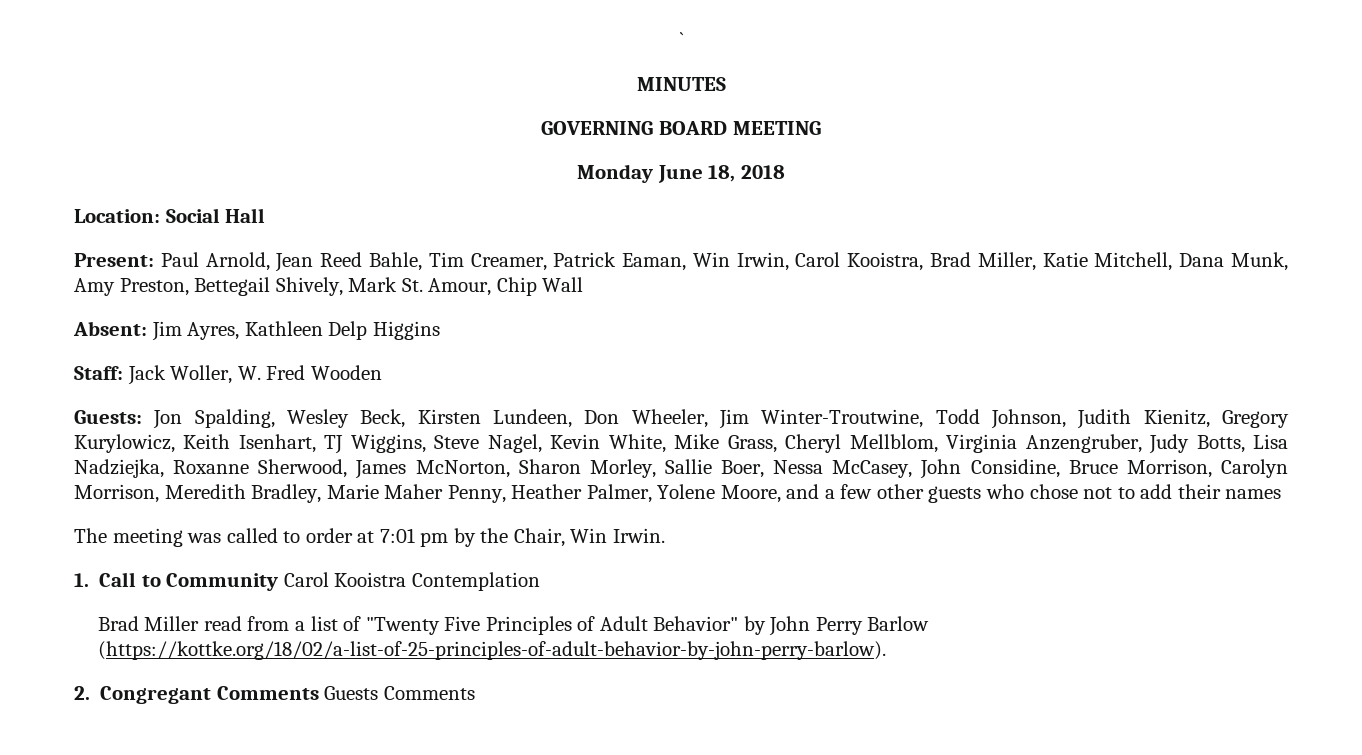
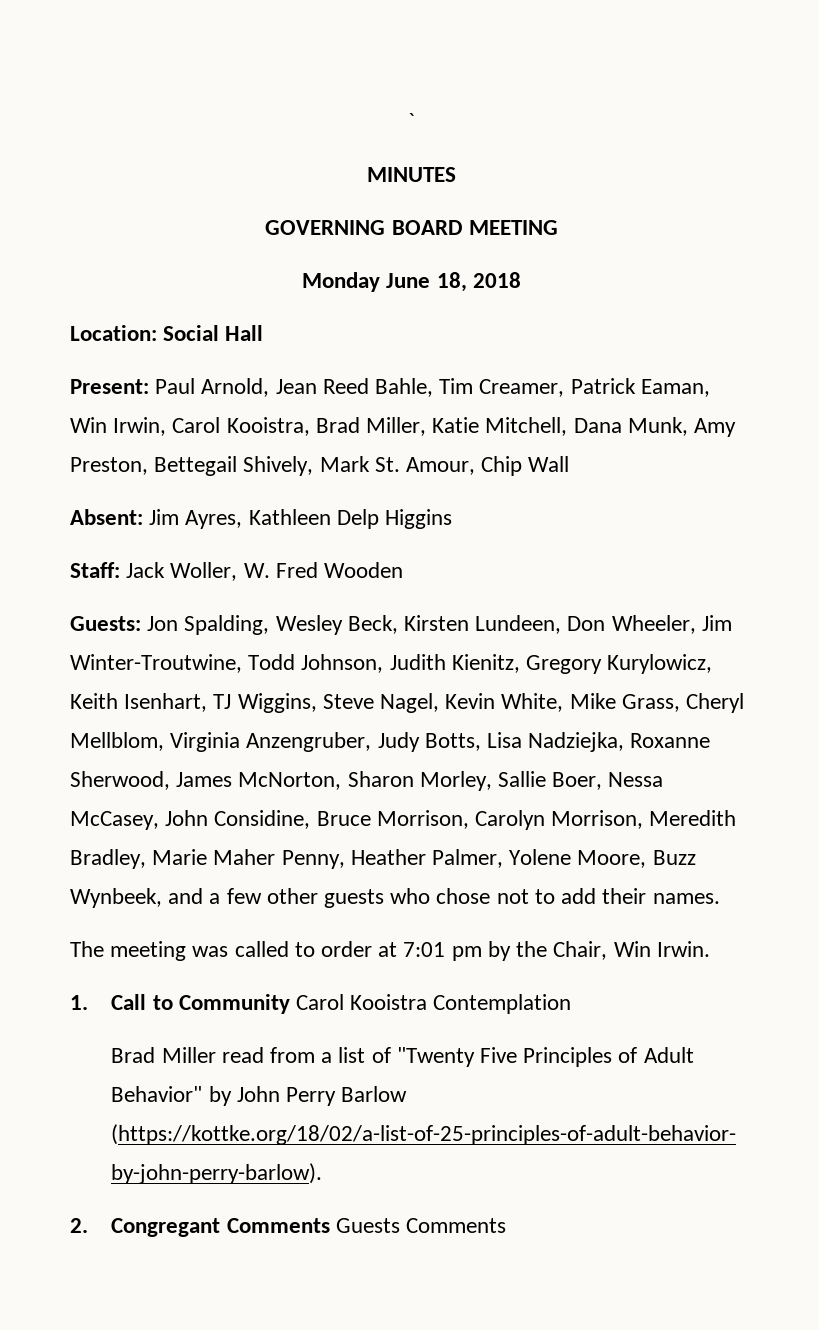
(781, 494) none -> [652,850,696,865] [70,888,162,908] Buzz Wynbeek,
[1225,489,1282,499] names -> [652,893,720,904] names.

